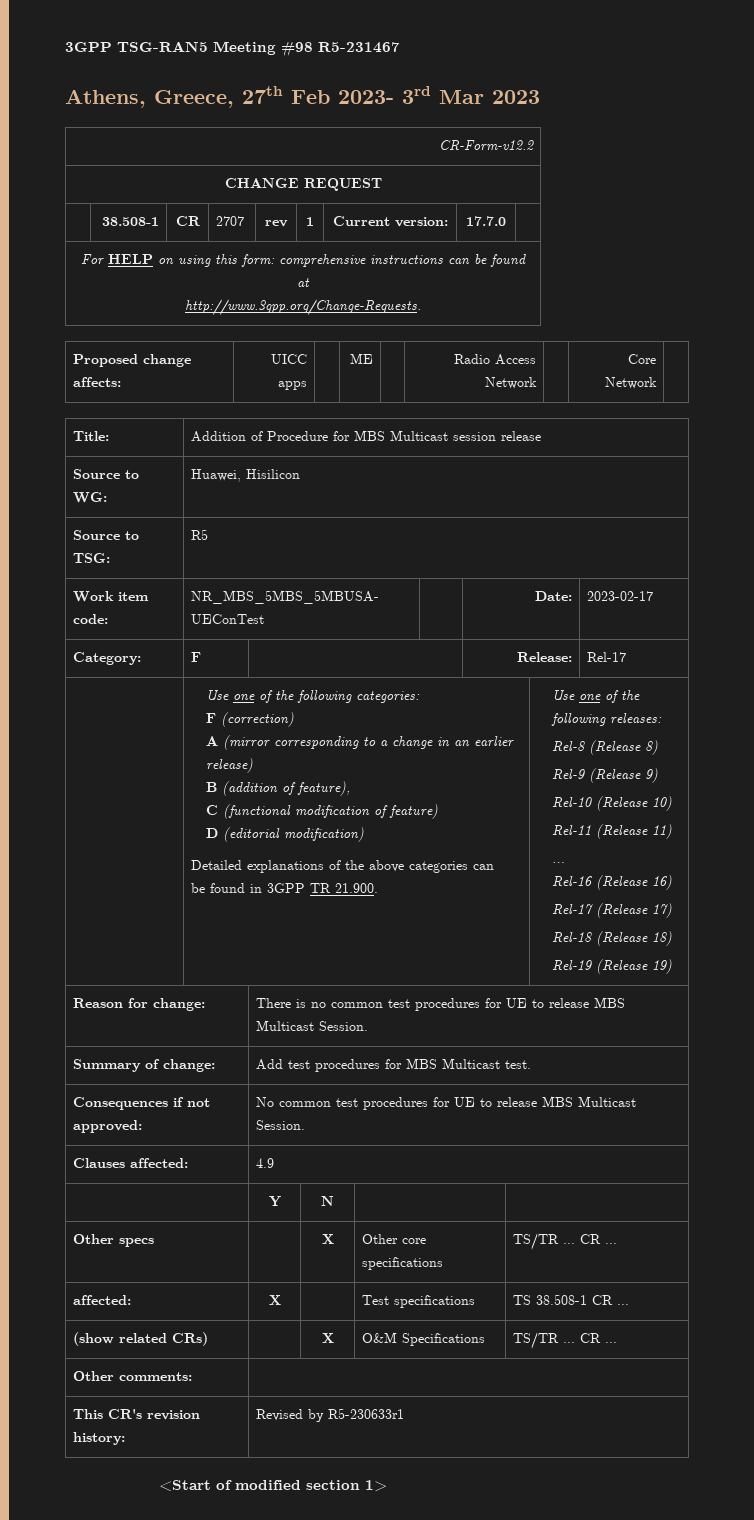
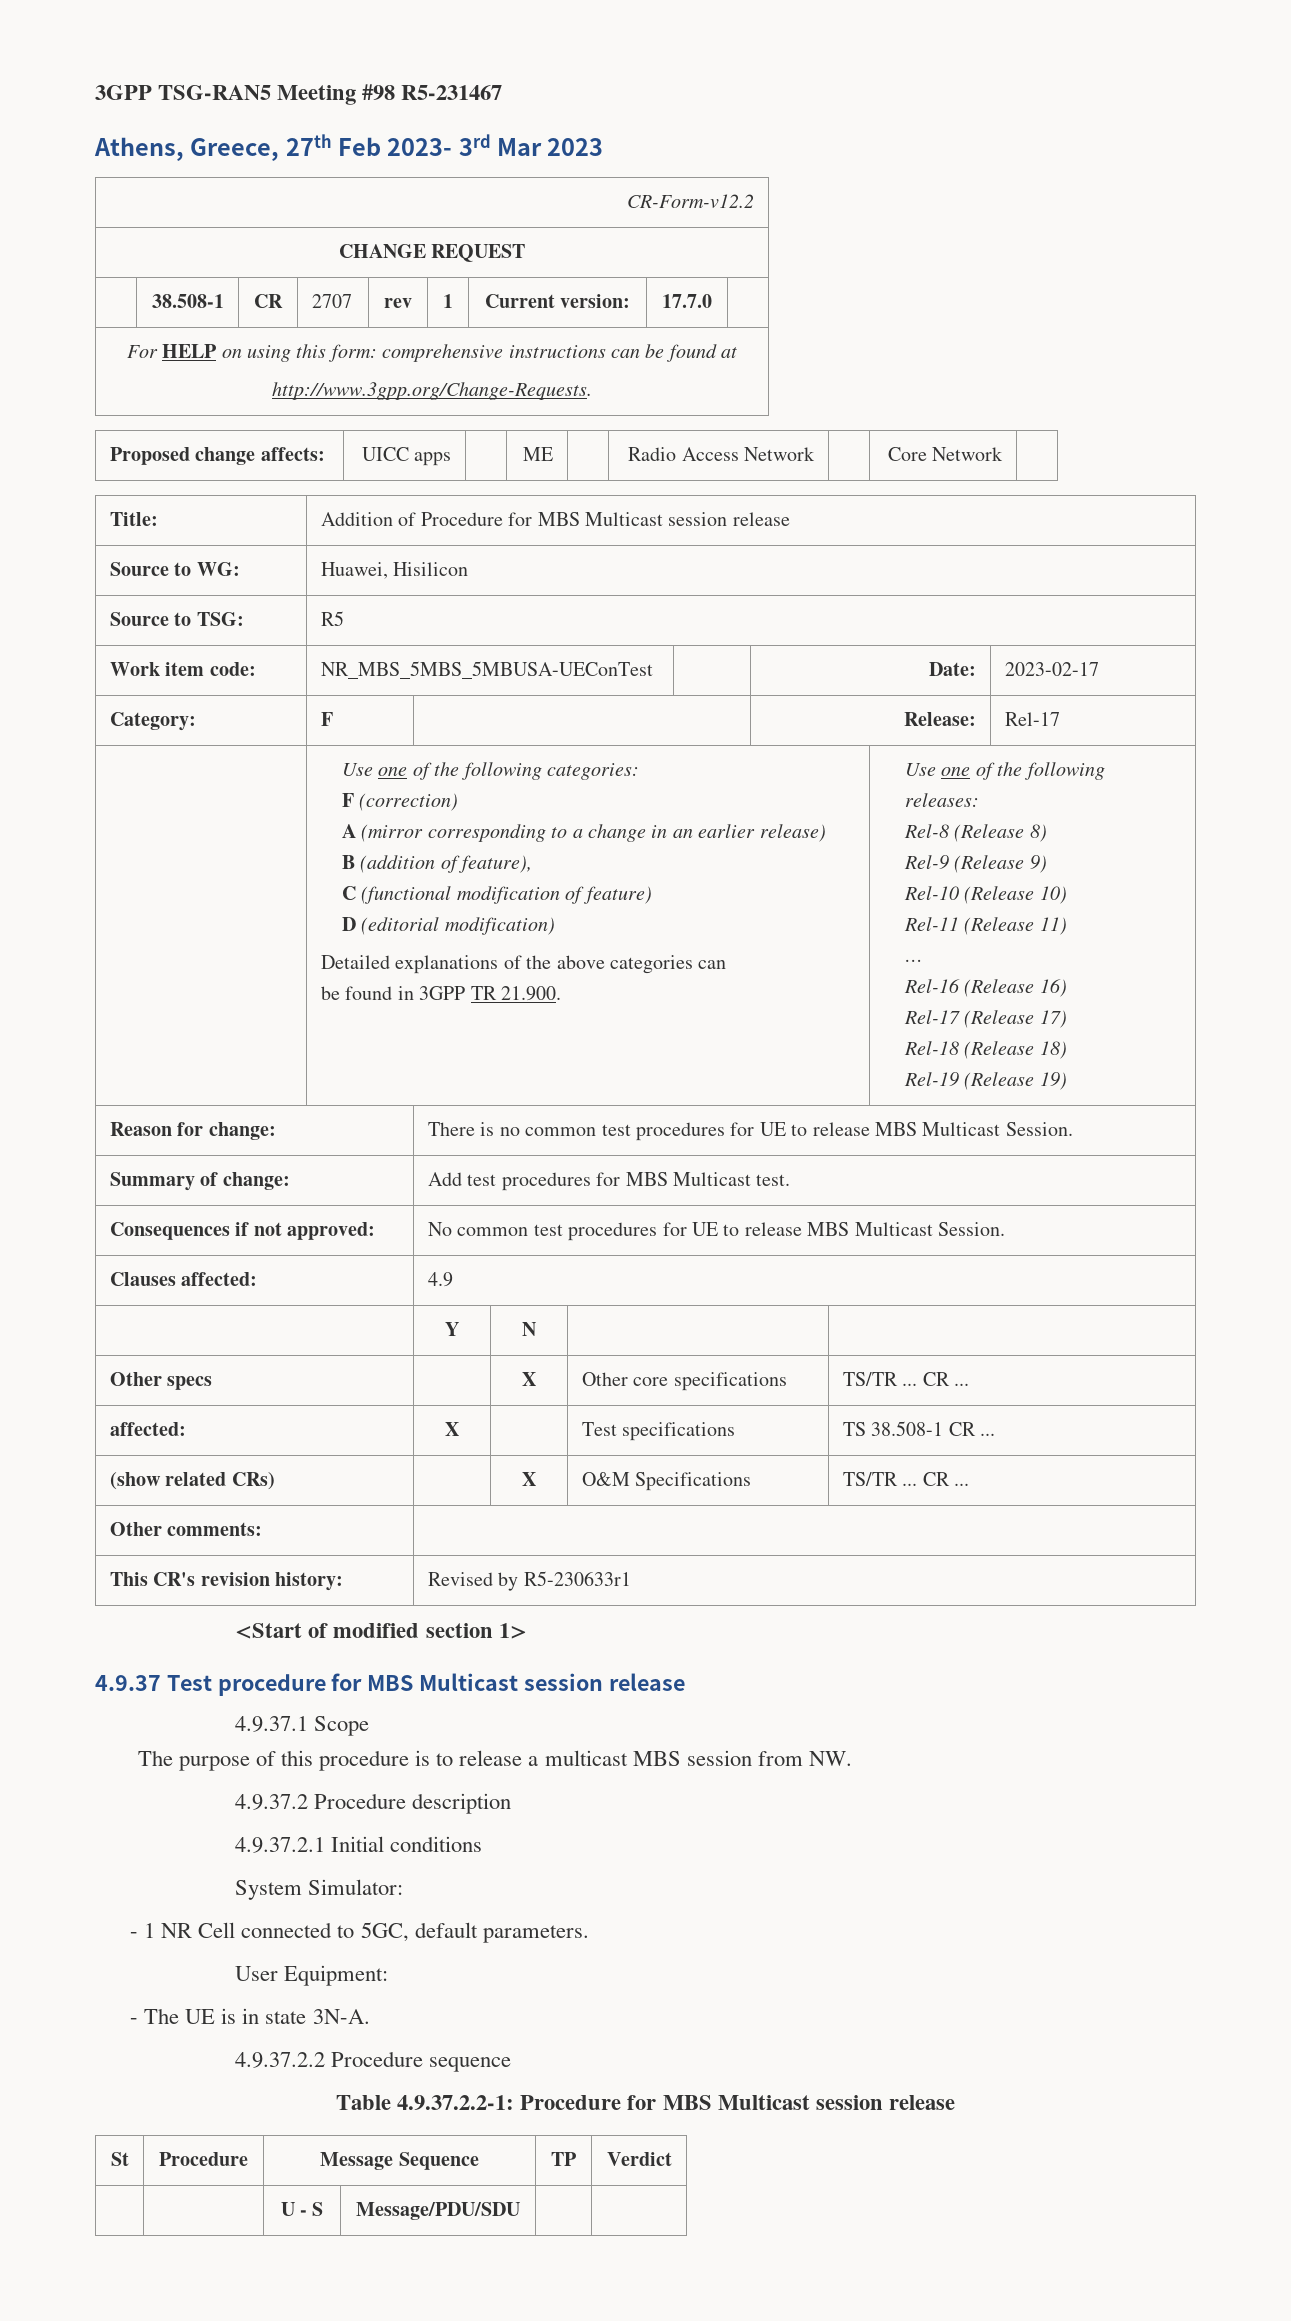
(388, 1486) none -> [95,1673,685,1696] [235,1716,370,1736] [137,1750,852,1771] [235,1793,512,1814] [235,1836,483,1853] [235,1879,404,1900] [130,1922,589,1943] [235,1965,389,1986] [130,2008,370,2024] [235,2051,512,2072] [336,2095,955,2110] [110,2152,129,2166] [159,2152,248,2166] [320,2152,479,2170] [551,2152,576,2166] [606,2152,672,2166] [280,2202,324,2216] [356,2202,521,2220] // 4.9.37 Test procedure for MBS Multicast session release // 4.9.37.1 Scope // The purpose of this procedure is to release a multicast MBS session from NW. // 4.9.37.2 Procedure description // 4.9.37.2.1 Initial conditions // System Simulator: // - 1 NR Cell connected to 5GC, default parameters. // User Equipment: // - The UE is in state 3N-A. // 4.9.37.2.2 Procedure sequence // Table 4.9.37.2.2-1: Procedure for MBS Multicast session release // St | Procedure | Message Sequence | TP | Verdict // | | U - S | Message/PDU/SDU | |

